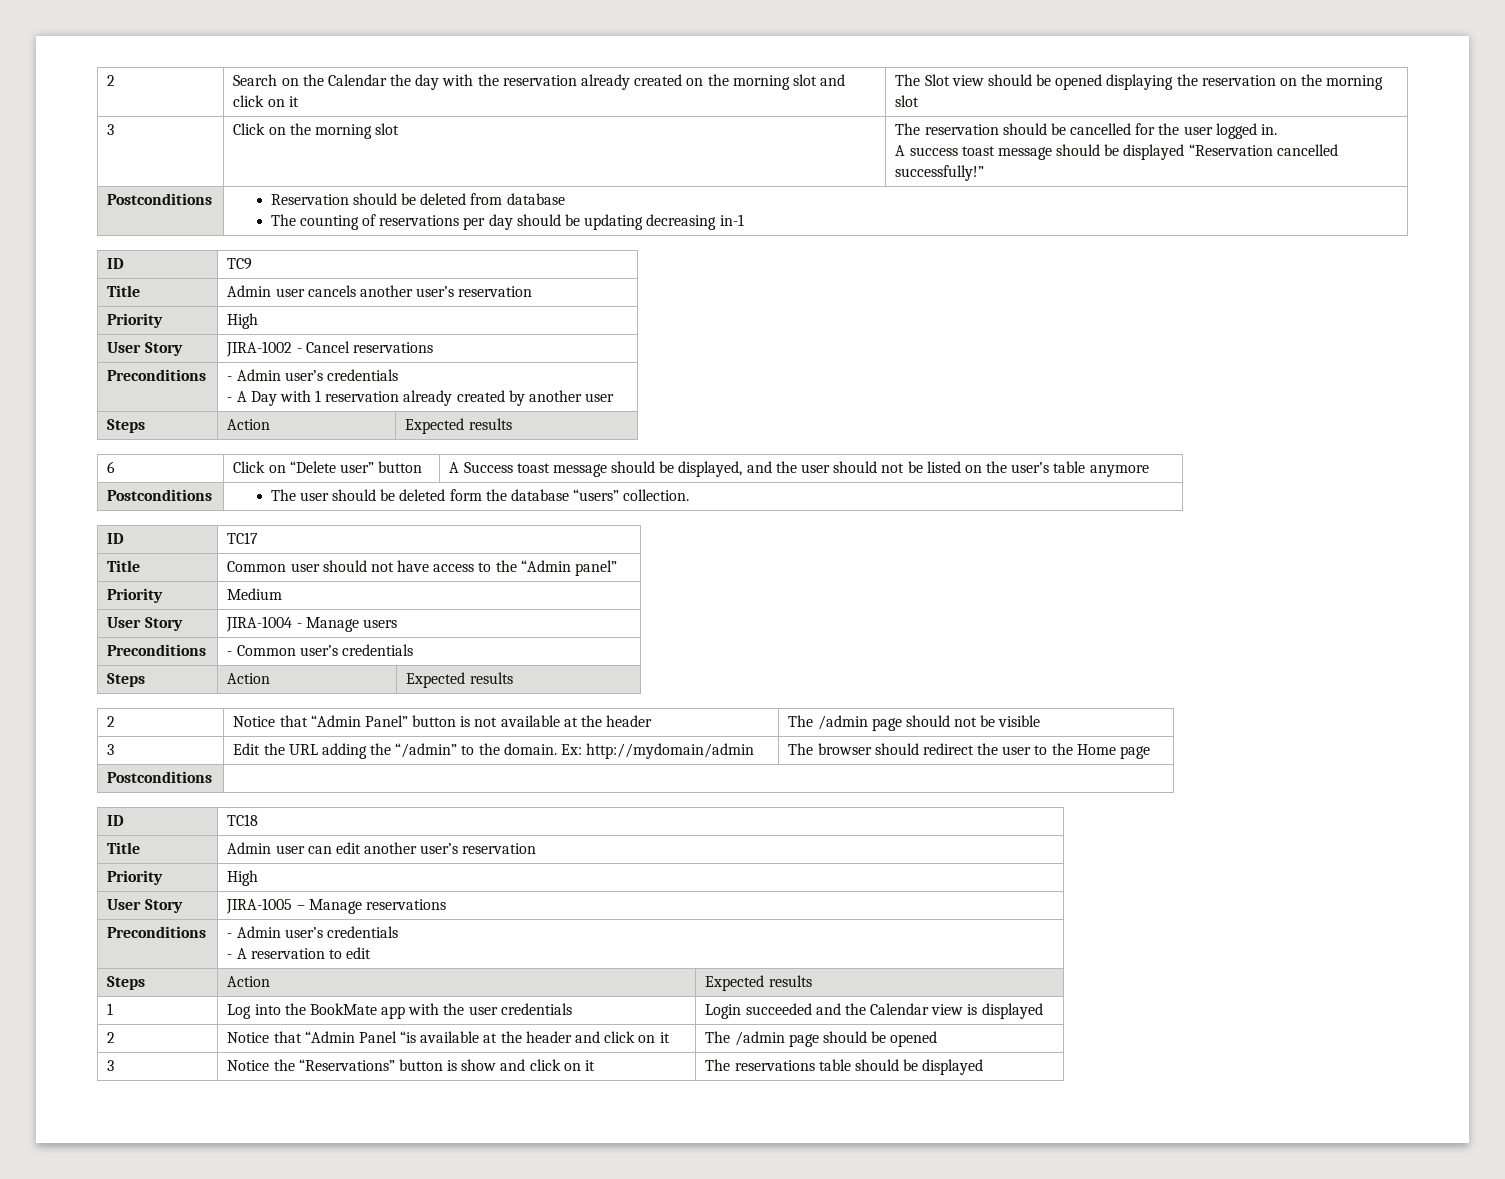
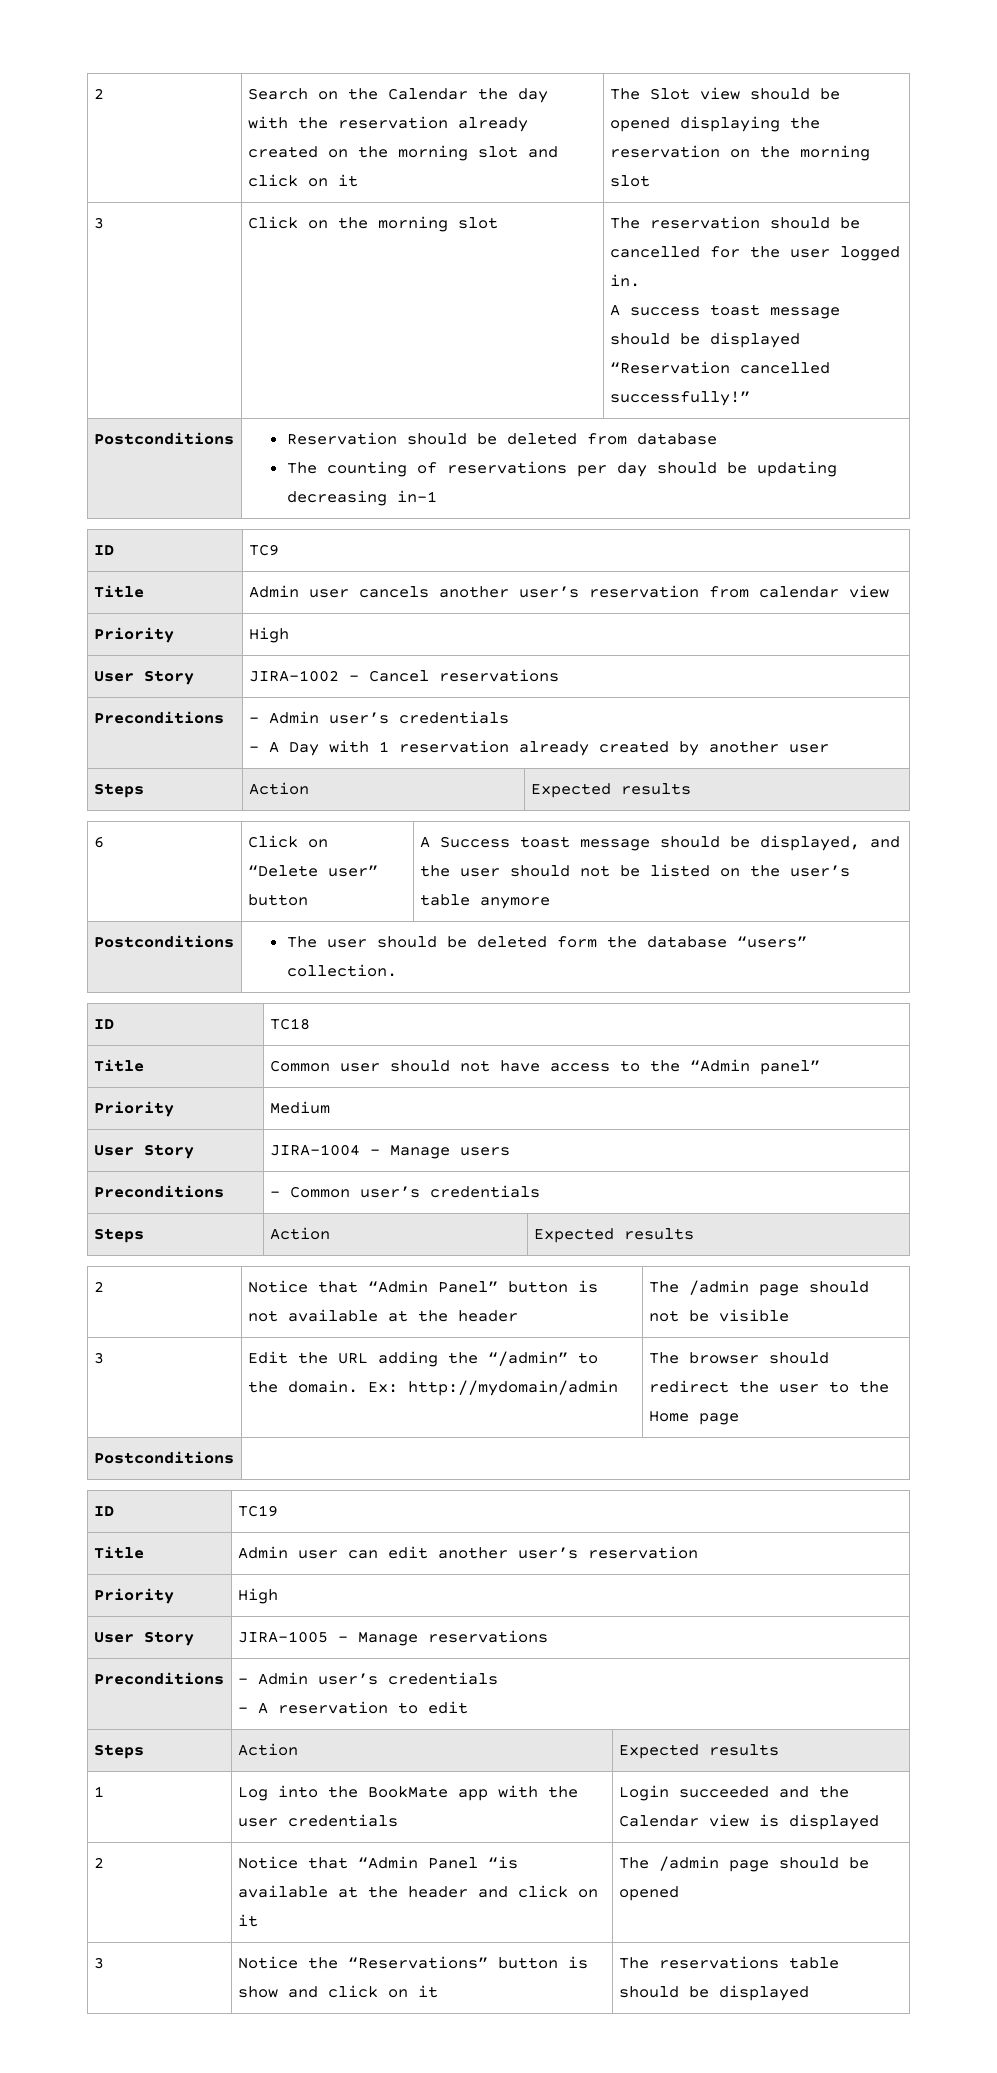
(533, 291) none -> [708,585,889,598] from calendar view
[227,532,259,544] TC17 -> [269,1018,310,1030] TC18
[227,814,259,826] TC18 -> [237,1505,278,1517] TC19

